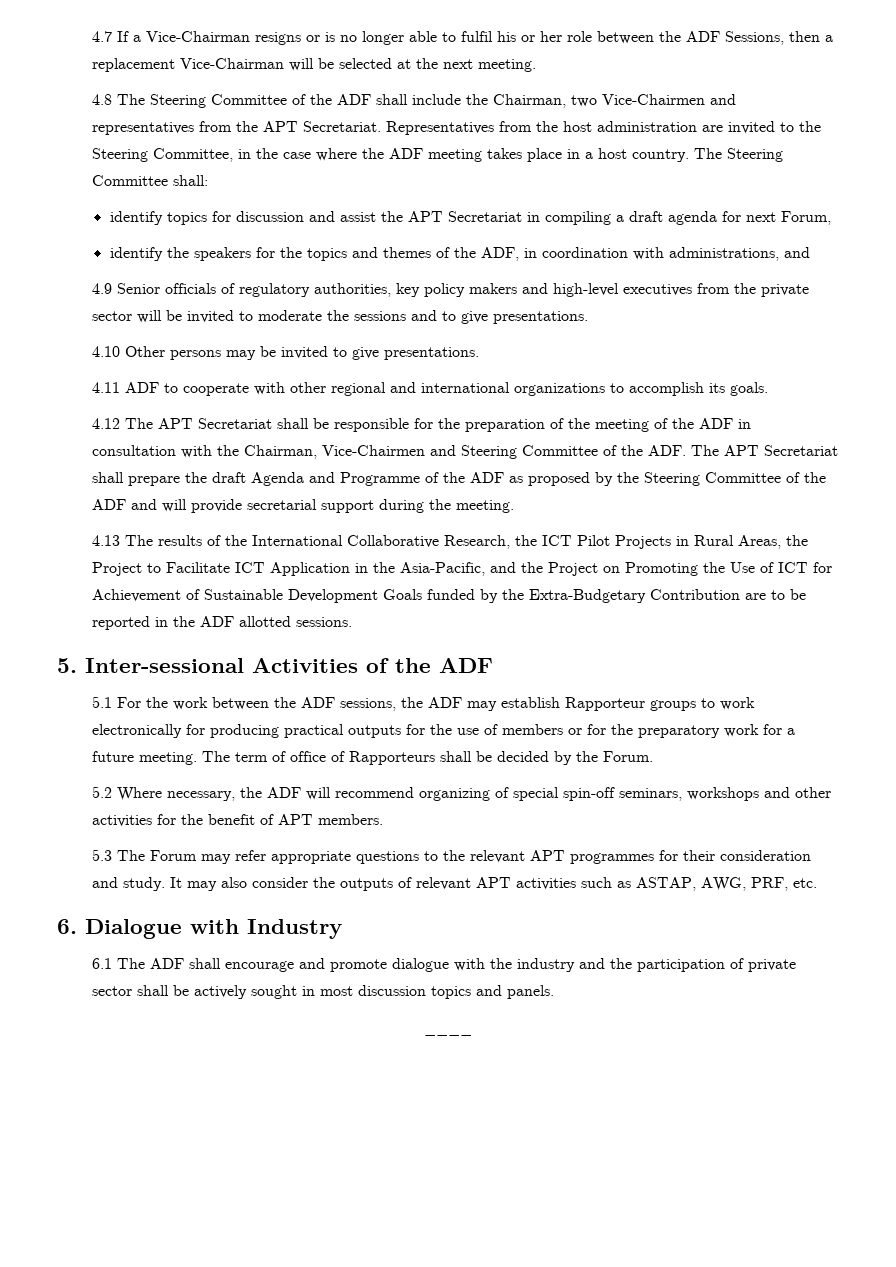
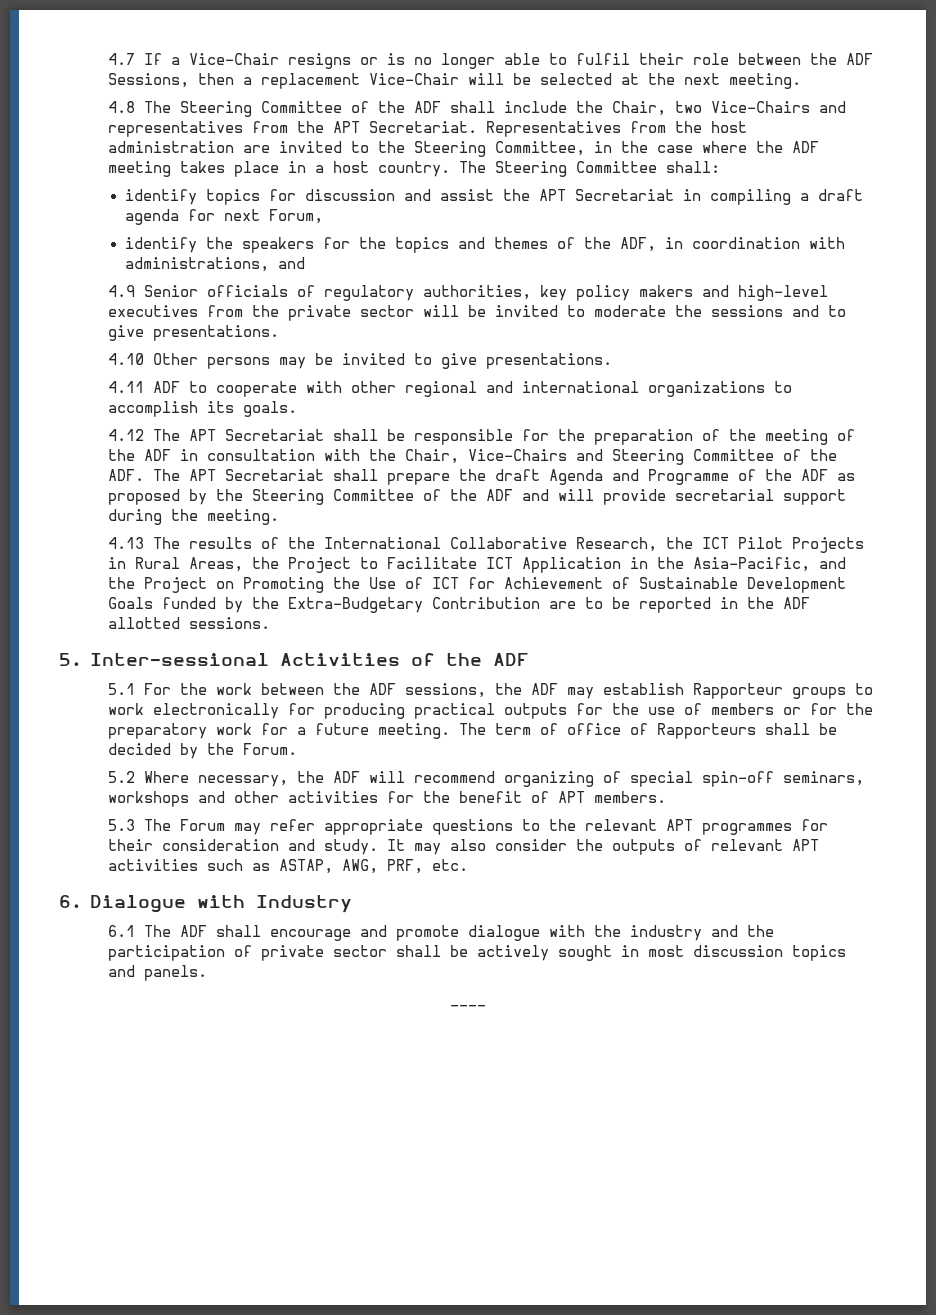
[146,31,251,42] Vice-Chairman -> [189,53,280,65] Vice-Chair
[497,31,563,42] his or her -> [639,53,685,65] their
[180,58,285,69] Vice-Chairman -> [369,73,460,85] Vice-Chair
[493,94,706,108] Chairman, two Vice-Chairmen -> [612,101,811,116] Chair, two Vice-Chairs
[244,445,426,459] Chairman, Vice-Chairmen -> [405,449,568,464] Chair, Vice-Chairs

